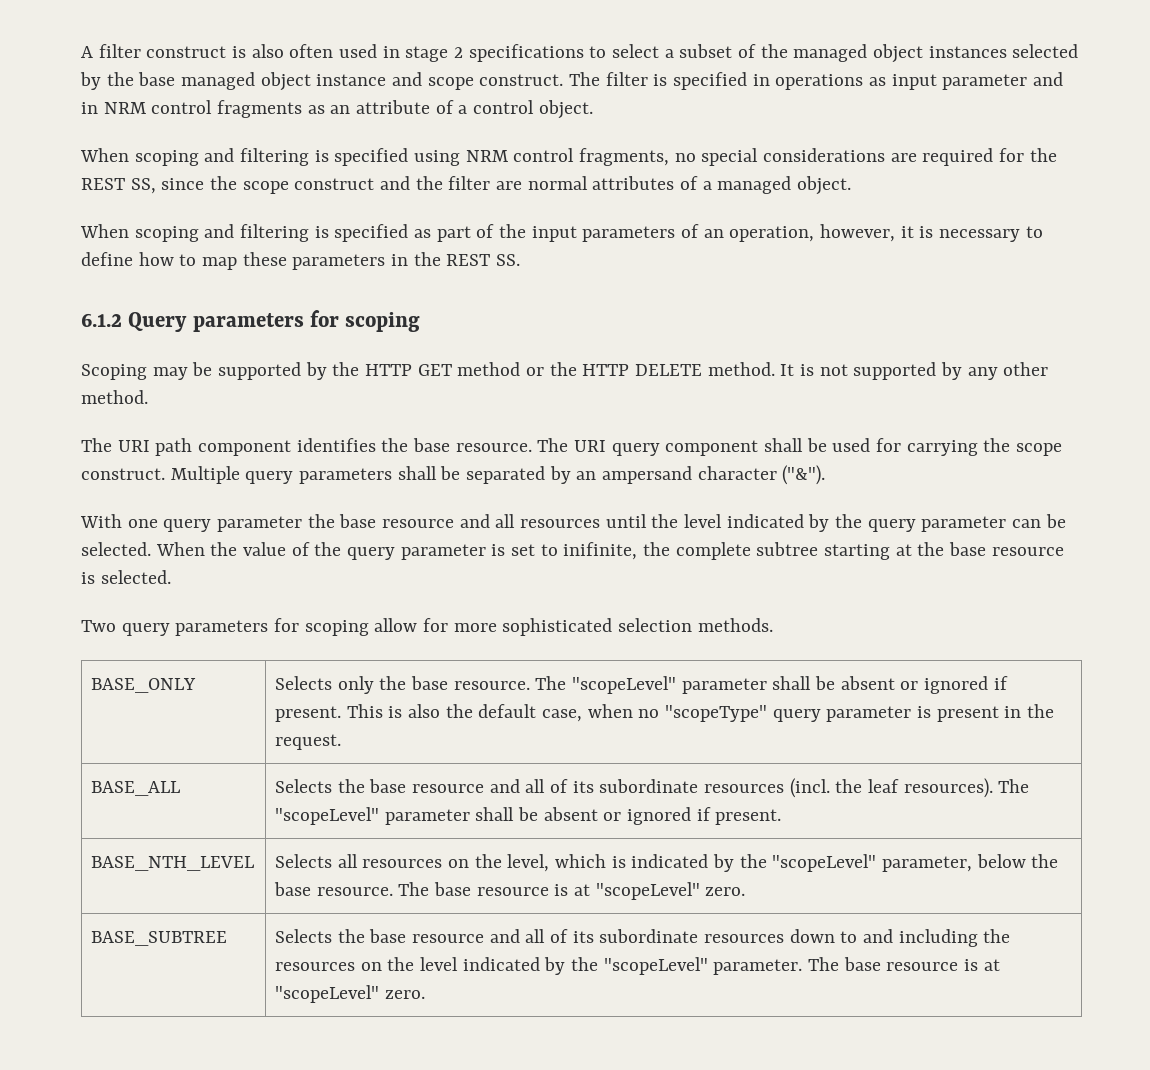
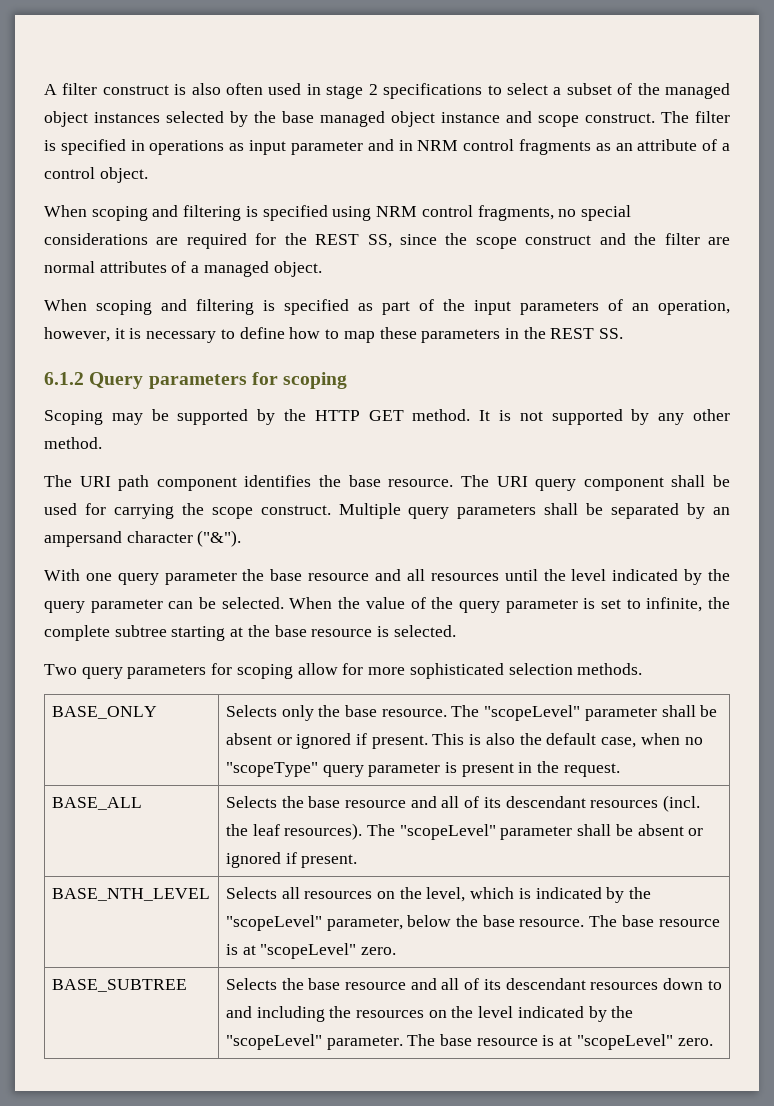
[457,362,703,376] method or the HTTP DELETE -> (404, 415) none
[563,542,638,560] inifinite, -> [646,597,703,612] infinite,
[599,779,699,793] subordinate -> [505,796,586,808] descendant
[599,929,699,943] subordinate -> [505,978,586,990] descendant

